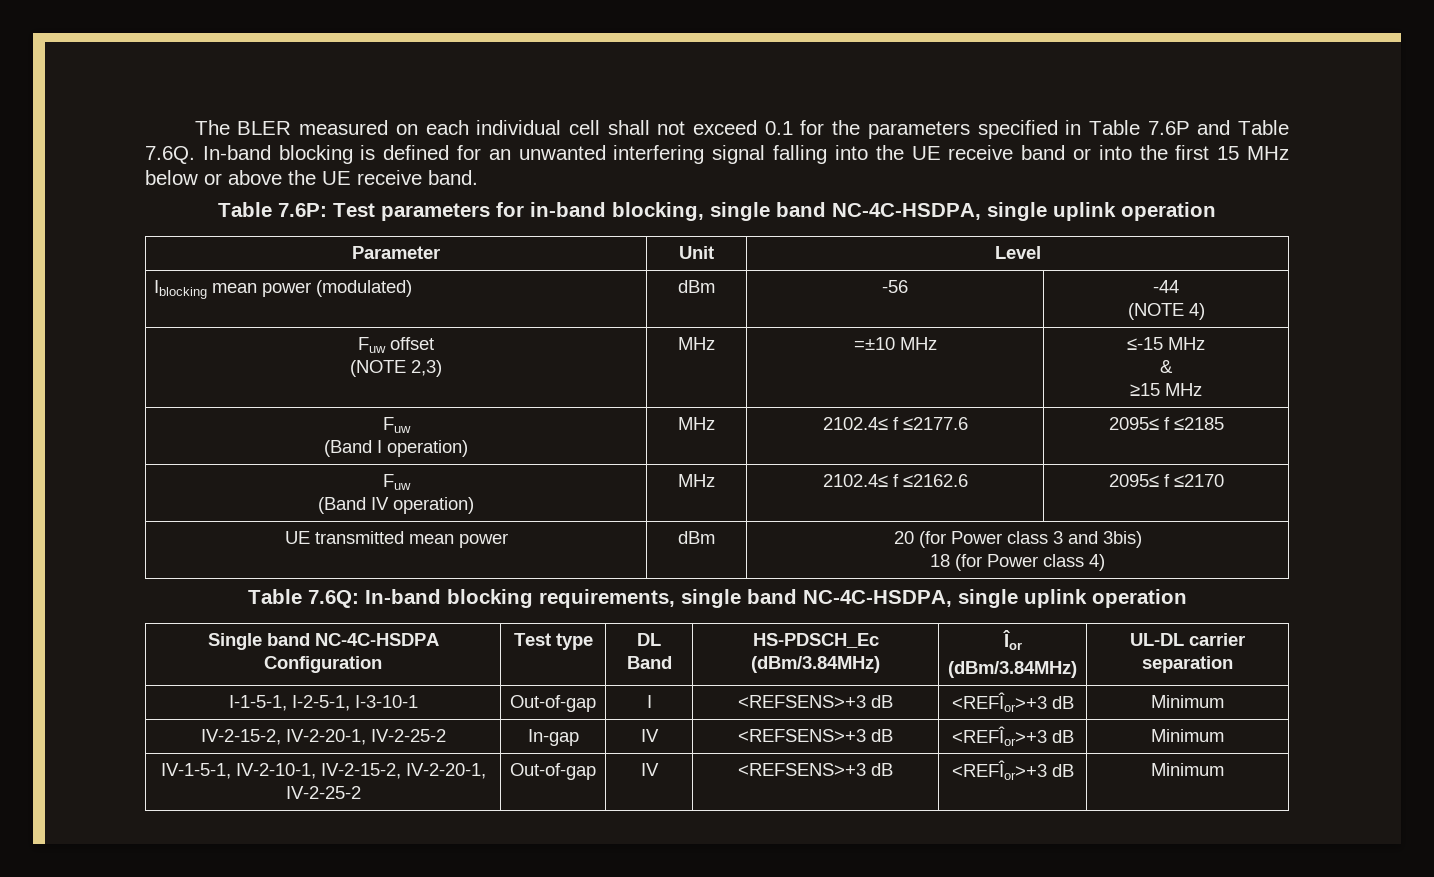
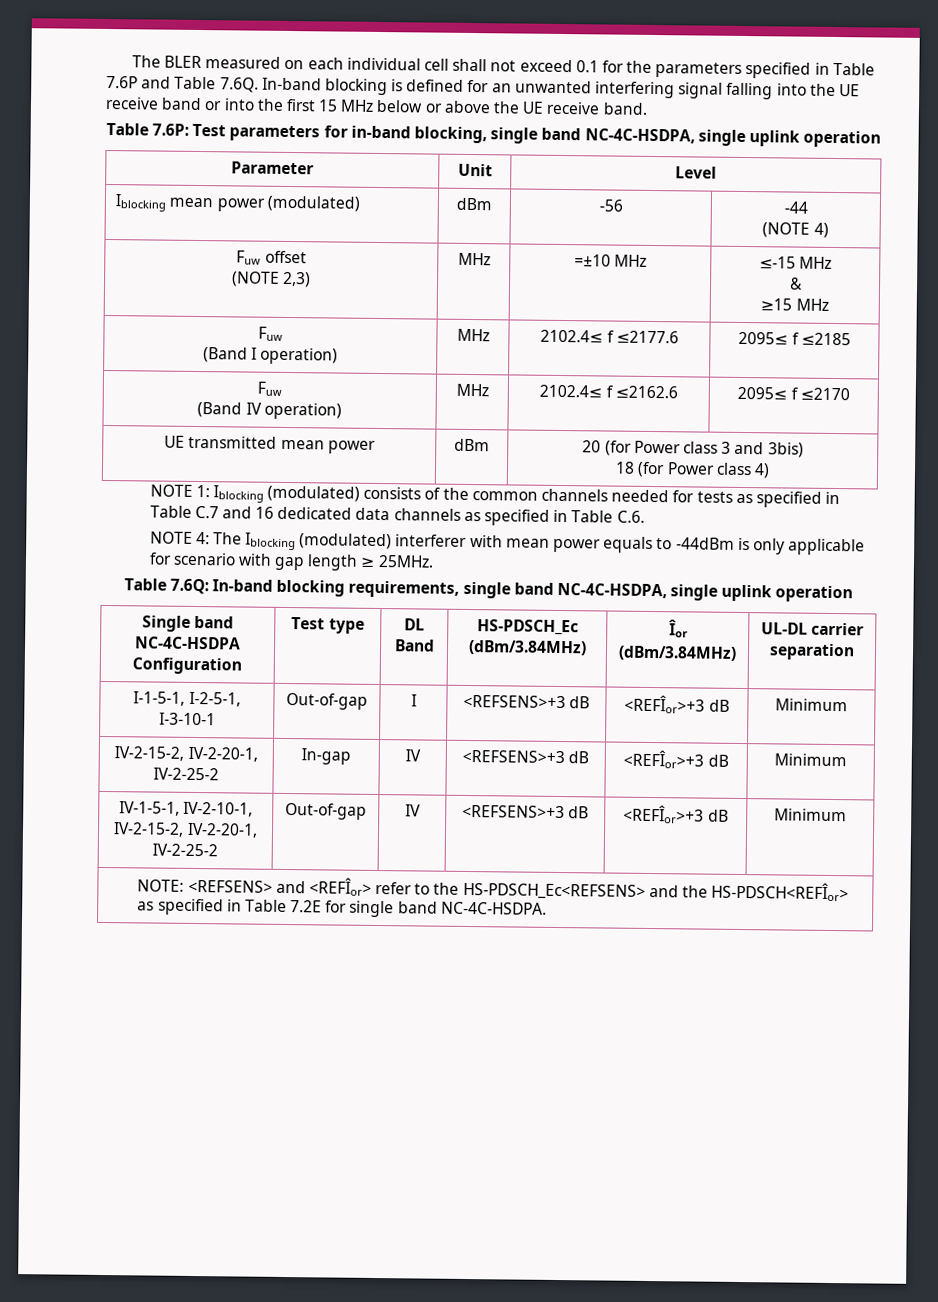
(1105, 562) none -> [149,484,841,508] [149,505,645,526] [149,531,866,556] [148,552,434,571] // NOTE 1: Iblocking (modulated) consists of the common channels needed for tests as specified in Table C.7 and 16 dedicated data channels as specified in Table C.6. // NOTE 4: The Iblocking (modulated) interferer with mean power equals to -44dBm is only applicable for scenario with gap length ≥ 25MHz.
(1224, 769) none -> [137,877,850,902] [137,898,547,918] // NOTE: <REFSENS> and <REFÎor> refer to the HS-PDSCH_Ec<REFSENS> and the HS-PDSCH<REFÎor> as specified in Table 7.2E for single band NC-4C-HSDPA.

